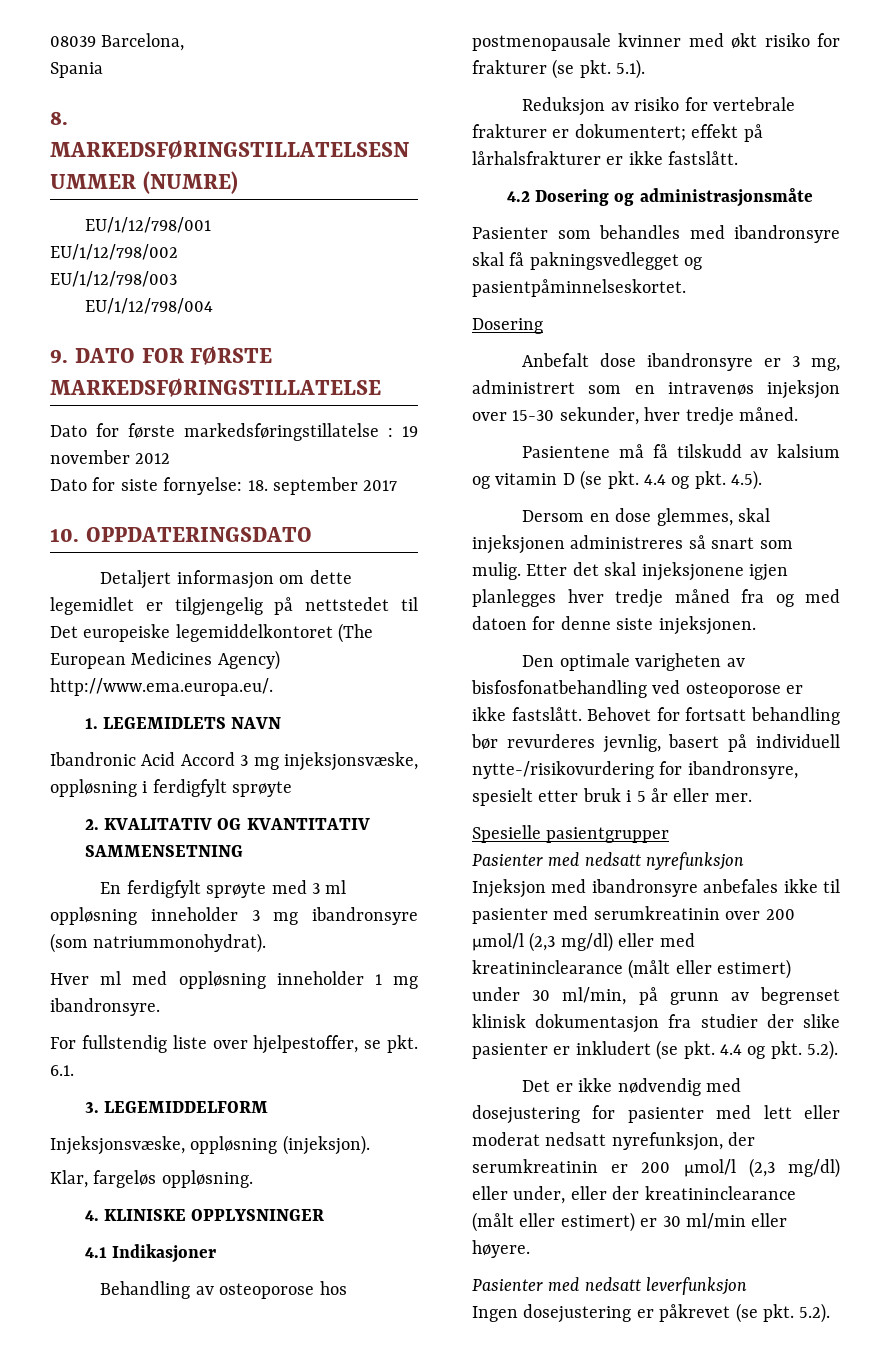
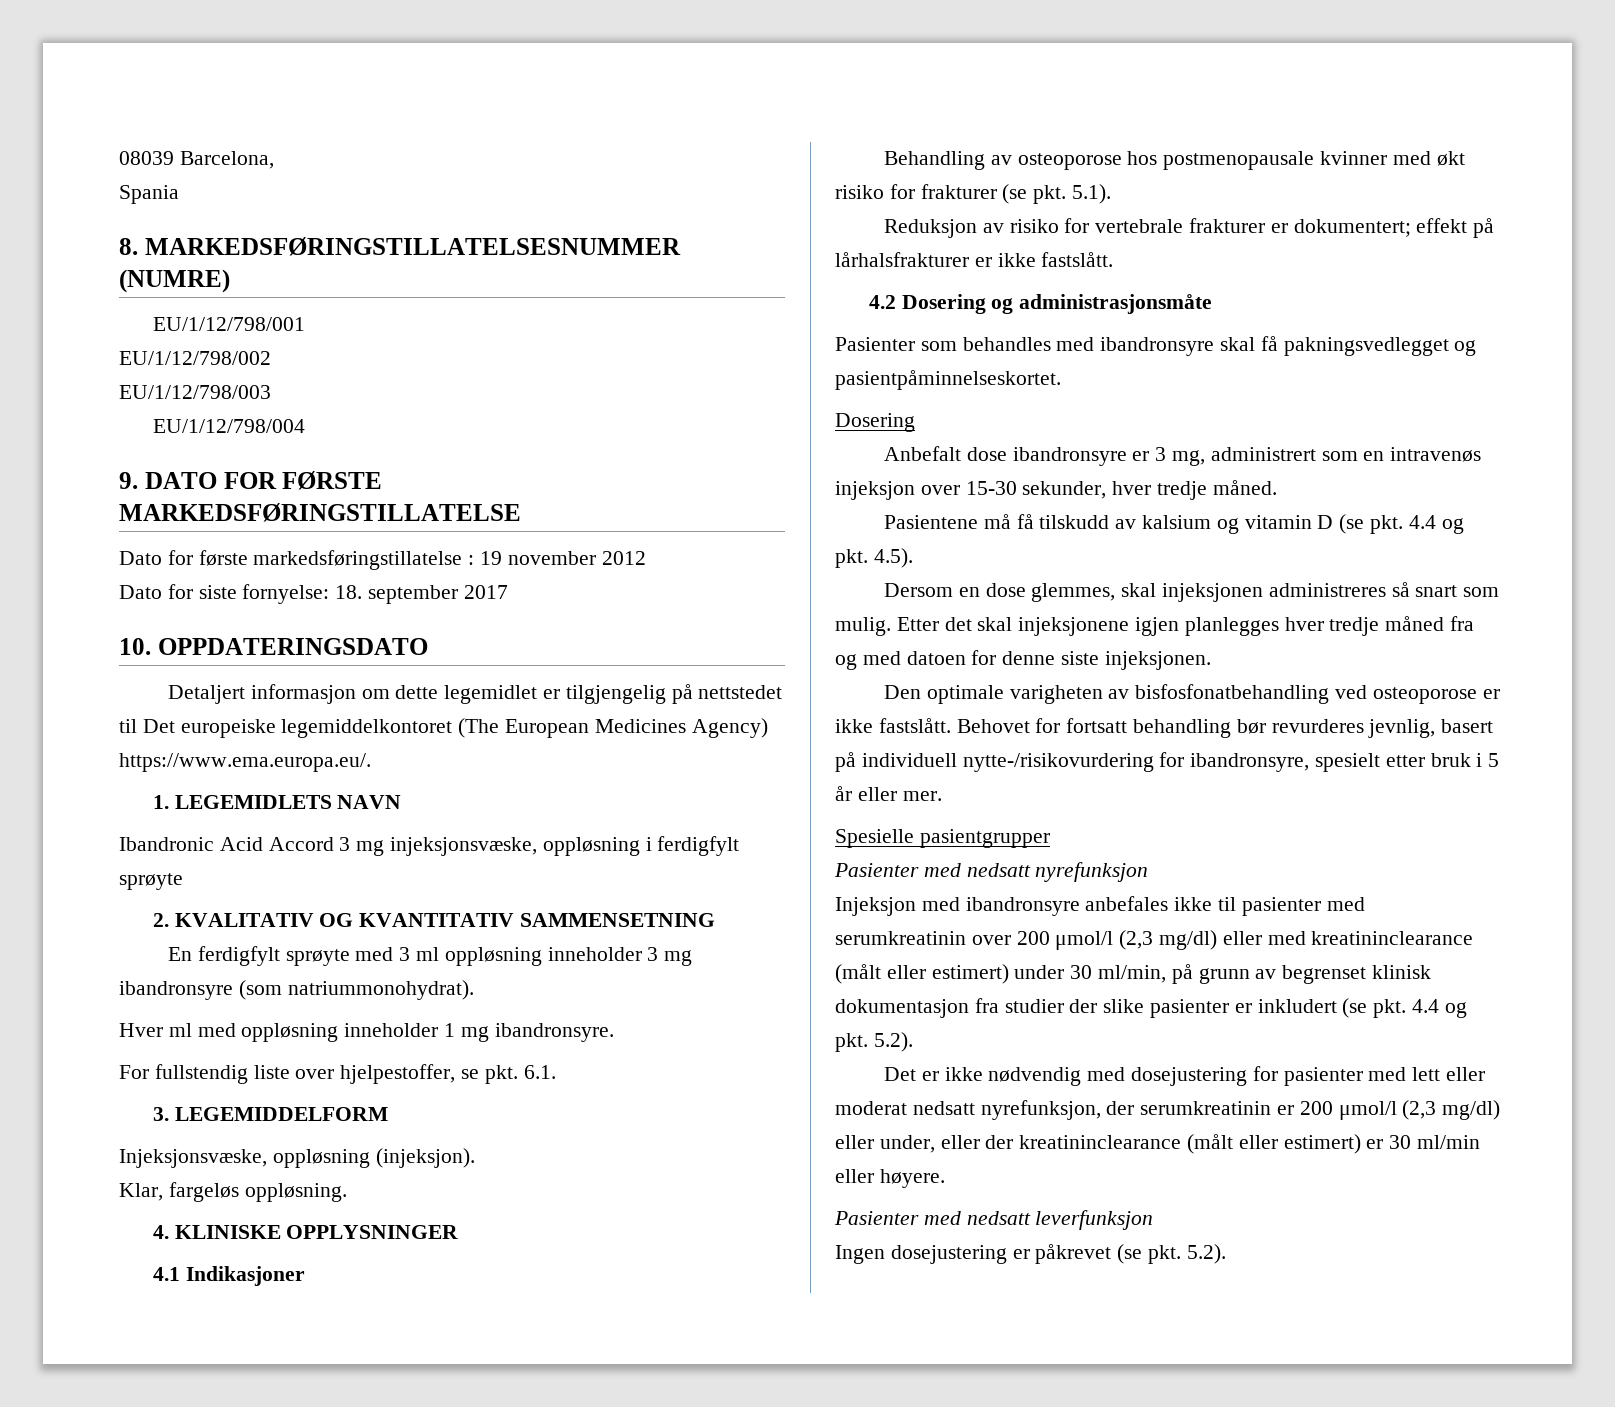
[50,678,273,696] http://www.ema.europa.eu/. -> [119,753,371,772] https://www.ema.europa.eu/.

